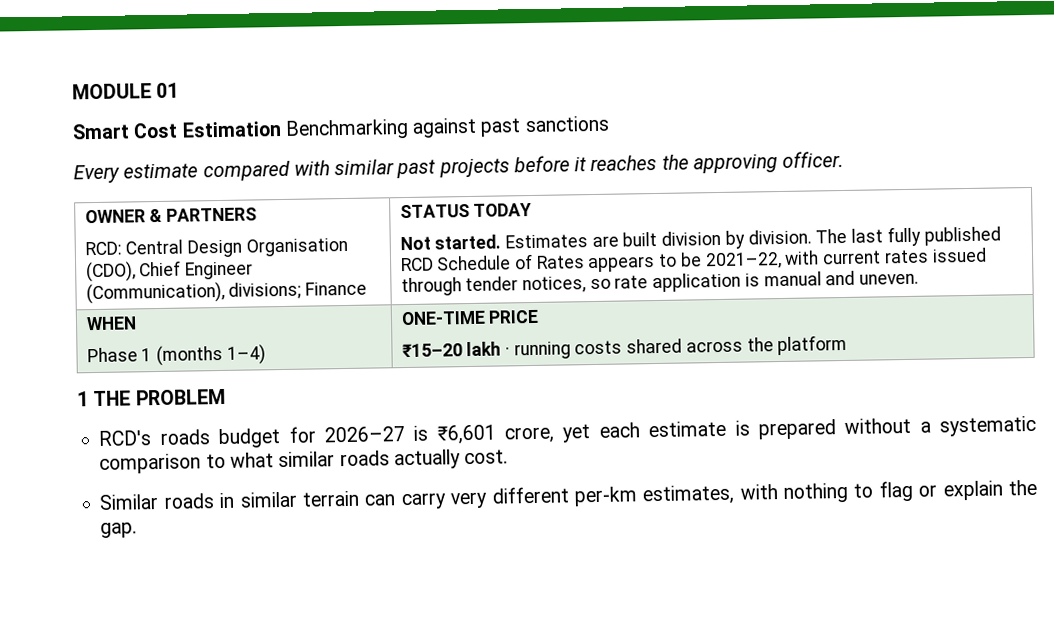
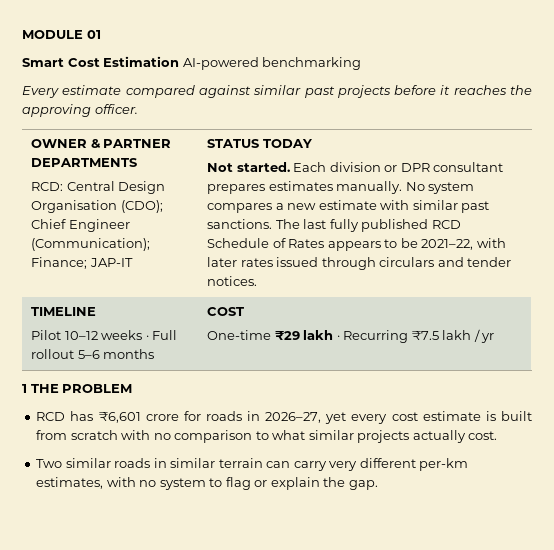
[284,115,609,140] Benchmarking against past sanctions -> [182,57,362,70] AI-powered benchmarking
[293,160,330,176] with -> [198,85,251,98] against
[166,207,258,222] PARTNERS -> [103,139,172,148] [31,158,138,167] PARTNER DEPARTMENTS
[85,261,136,283] (CDO), -> [120,200,163,213] (CDO);
[85,281,368,305] (Communication), divisions; Finance -> [31,238,151,251] [31,257,133,269] (Communication); Finance; JAP-IT
[505,229,812,249] Estimates are built division by division. -> [293,162,504,172] [207,181,475,194] [207,200,490,213] [207,219,273,229] Each division or DPR consultant prepares estimates manually. No system compares a new estimate with similar past sanctions.
[822,250,882,265] current -> [207,257,238,267] later
[465,270,920,294] [85,316,137,331] [86,344,266,367] [400,309,540,326] [401,334,848,360] [77,388,226,407] [98,415,1036,449] tender notices, so rate application is manual and uneven. // WHEN // Phase 1 (months 1–4) | ONE-TIME PRICE // ₹15–20 lakh · running costs shared across the platform // 1 THE PROBLEM // RCD's roads budget for 2026–27 is ₹6,601 crore, yet each estimate is prepared without a systematic -> [379,257,512,267] [207,276,258,286] [31,307,97,316] [31,330,178,340] [31,349,155,359] [207,307,245,316] [207,329,495,343] [22,384,133,393] [36,411,532,424] [36,430,171,440] circulars and tender notices. // TIMELINE // Pilot 10–12 weeks · Full rollout 5–6 months | COST // One-time ₹29 lakh · Recurring ₹7.5 lakh / yr // 1 THE PROBLEM // RCD has ₹6,601 crore for roads in 2026–27, yet every cost estimate is built from scratch with no
[339,450,390,467] roads -> [357,430,410,443] projects
[99,494,160,510] Similar -> [36,458,111,468] Two similar
[783,482,849,503] nothing -> [139,478,206,490] no system

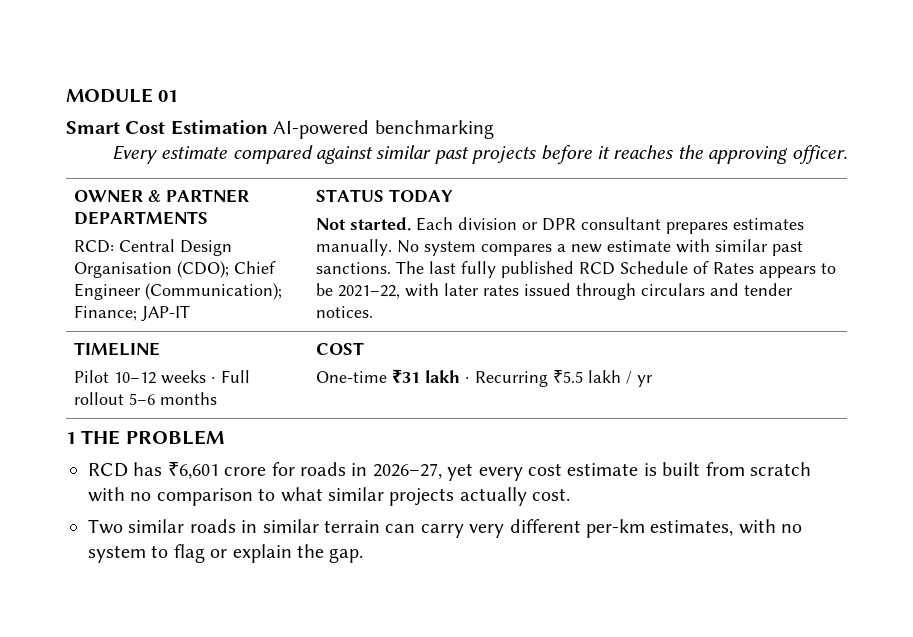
[274,331,300,340] ₹29 -> [392,369,421,383] ₹31
[411,331,439,340] ₹7.5 -> [553,370,584,383] ₹5.5

